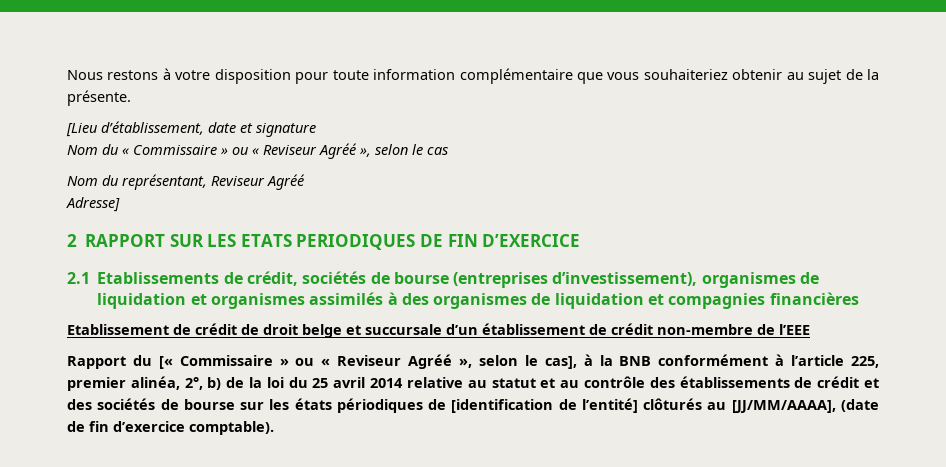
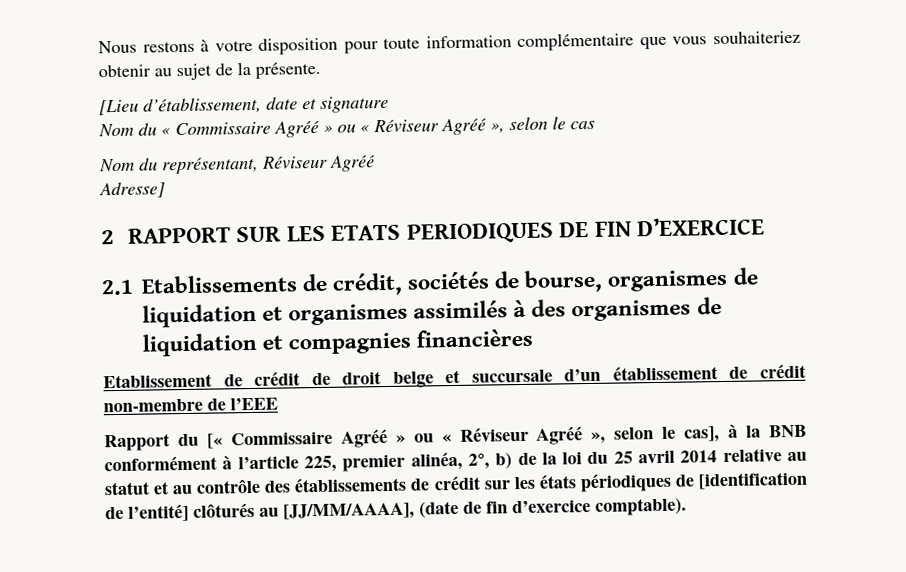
[221,145,317,155] » ou « Reviseur -> [274,119,439,138] Agréé » ou « Réviseur
[211,176,265,186] Reviseur -> [262,155,328,169] Réviseur
[393,272,698,288] bourse (entreprises d’investissement), -> [524,269,604,293] bourse,
[279,355,402,366] » ou « Reviseur -> [340,426,529,448] Agréé » ou « Réviseur
[864,378,879,388] [67,398,235,410] et des sociétés de bourse -> (481, 483) none

